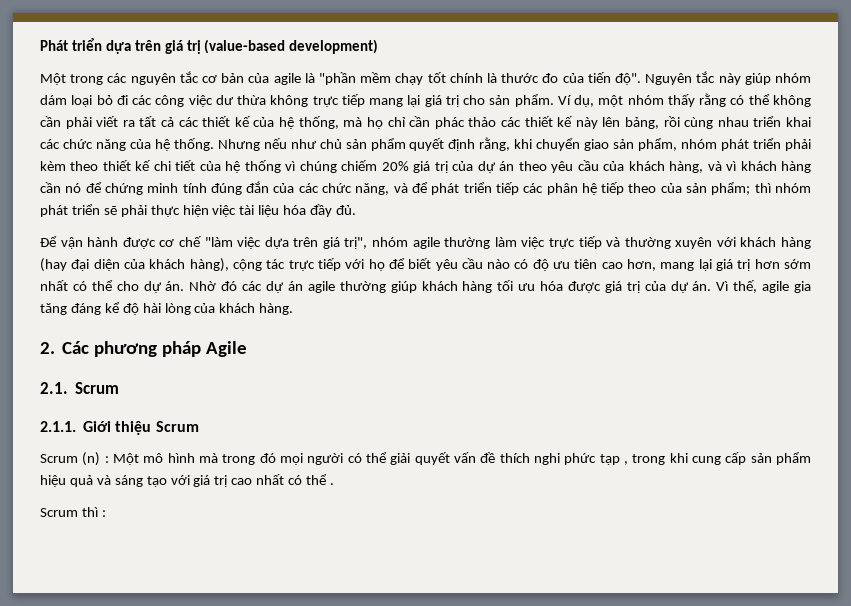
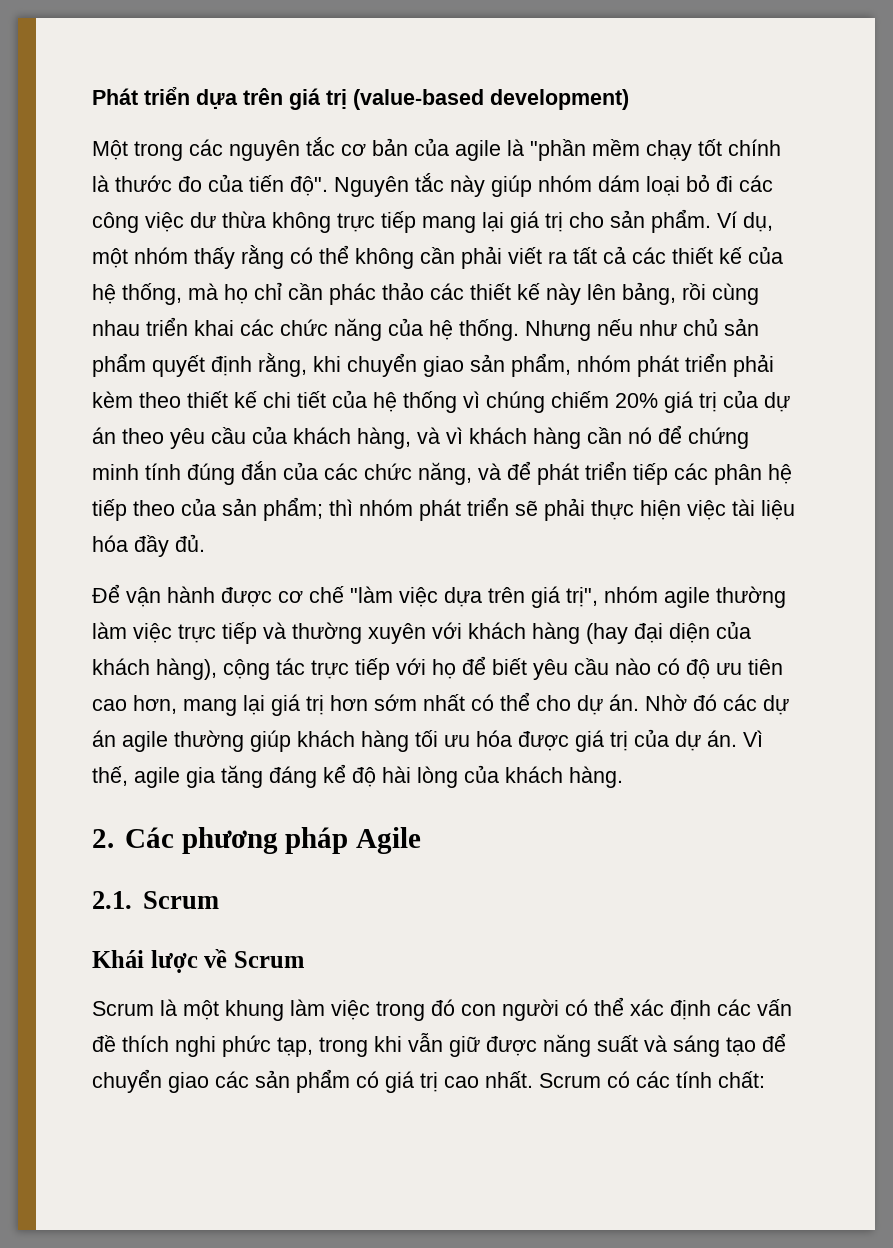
[40,421,152,435] 2.1.1. Giới thiệu -> [92,949,228,973] Khái lược về
[82,452,219,466] (n) : Một mô hình mà -> [160,999,370,1021] là một khung làm việc
[280,453,304,465] mọi -> [461,1004,496,1016] con
[390,452,450,465] giải quyết -> [630,999,751,1020] xác định các
[599,452,812,465] [40,474,334,487] [40,507,106,517] tạp , trong khi cung cấp sản phẩm hiệu quả và sáng tạo với giá trị cao nhất có thể . // Scrum thì : -> [277,1033,786,1057] [92,1069,765,1093] tạp, trong khi vẫn giữ được năng suất và sáng tạo để chuyển giao các sản phẩm có giá trị cao nhất. Scrum có các tính chất:

